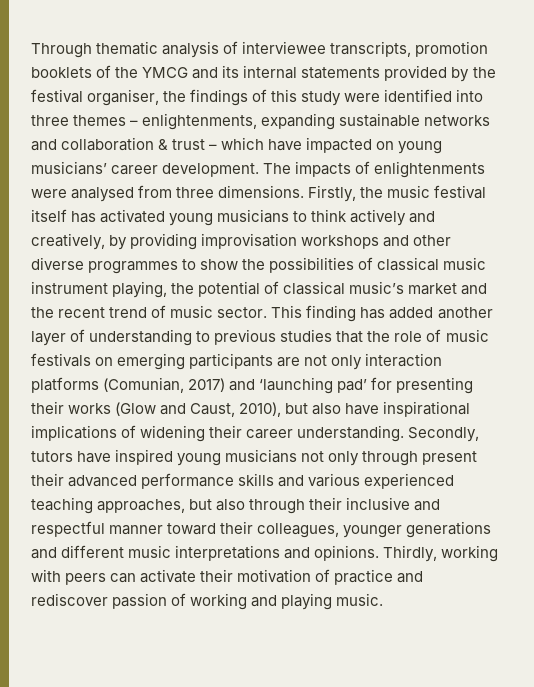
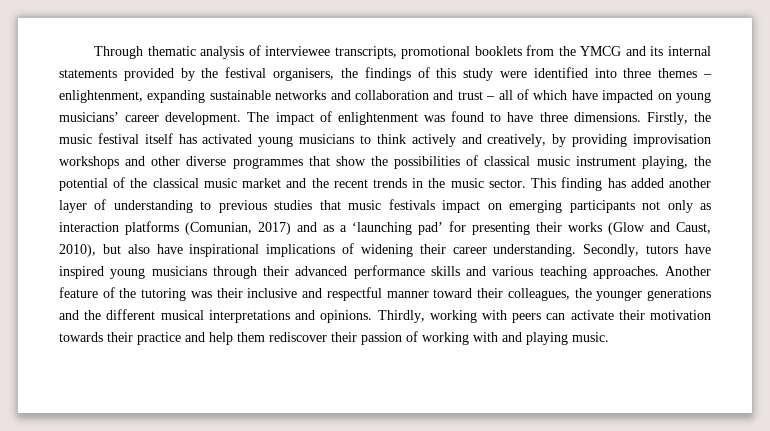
[415,41,489,57] [31,65,112,78] promotion booklets of -> [401,45,555,59] promotional booklets from
[87,89,160,106] organiser, -> [273,68,335,81] organisers,
[142,113,258,130] enlightenments, -> [59,90,143,103] enlightenment,
[158,139,169,150] & -> [433,90,454,100] and
(218, 147) none -> [498,89,529,100] all of
[295,161,486,178] [31,185,173,202] impacts of enlightenments were analysed from -> [275,111,534,125] impact of enlightenment was found to have
[182,259,197,270] to -> [308,156,330,166] that
[283,281,405,295] classical music’s -> [130,178,237,188] the classical music
[109,305,167,318] trend of -> [373,178,446,188] trends in the
[367,329,442,342] the role of -> (341, 205) none
(91, 360) none -> [442,200,481,213] impact
[277,355,363,370] are not only -> [642,200,711,213] not only as
(256, 385) none -> [323,225,347,232] as a
[301,451,478,466] not only through present -> [212,266,257,279] through
[364,473,455,489] [31,497,306,514] experienced teaching approaches, but also through -> [539,266,711,279] [59,287,212,301] teaching approaches. Another feature of the tutoring was
(340, 530) none -> [574,288,592,298] the
[61,545,172,558] different music -> [84,309,204,320] the different musical
[315,569,424,585] [31,593,108,606] of practice and rediscover -> [59,332,357,345] towards their practice and help them rediscover their
(248, 601) none -> [473,332,498,342] with

